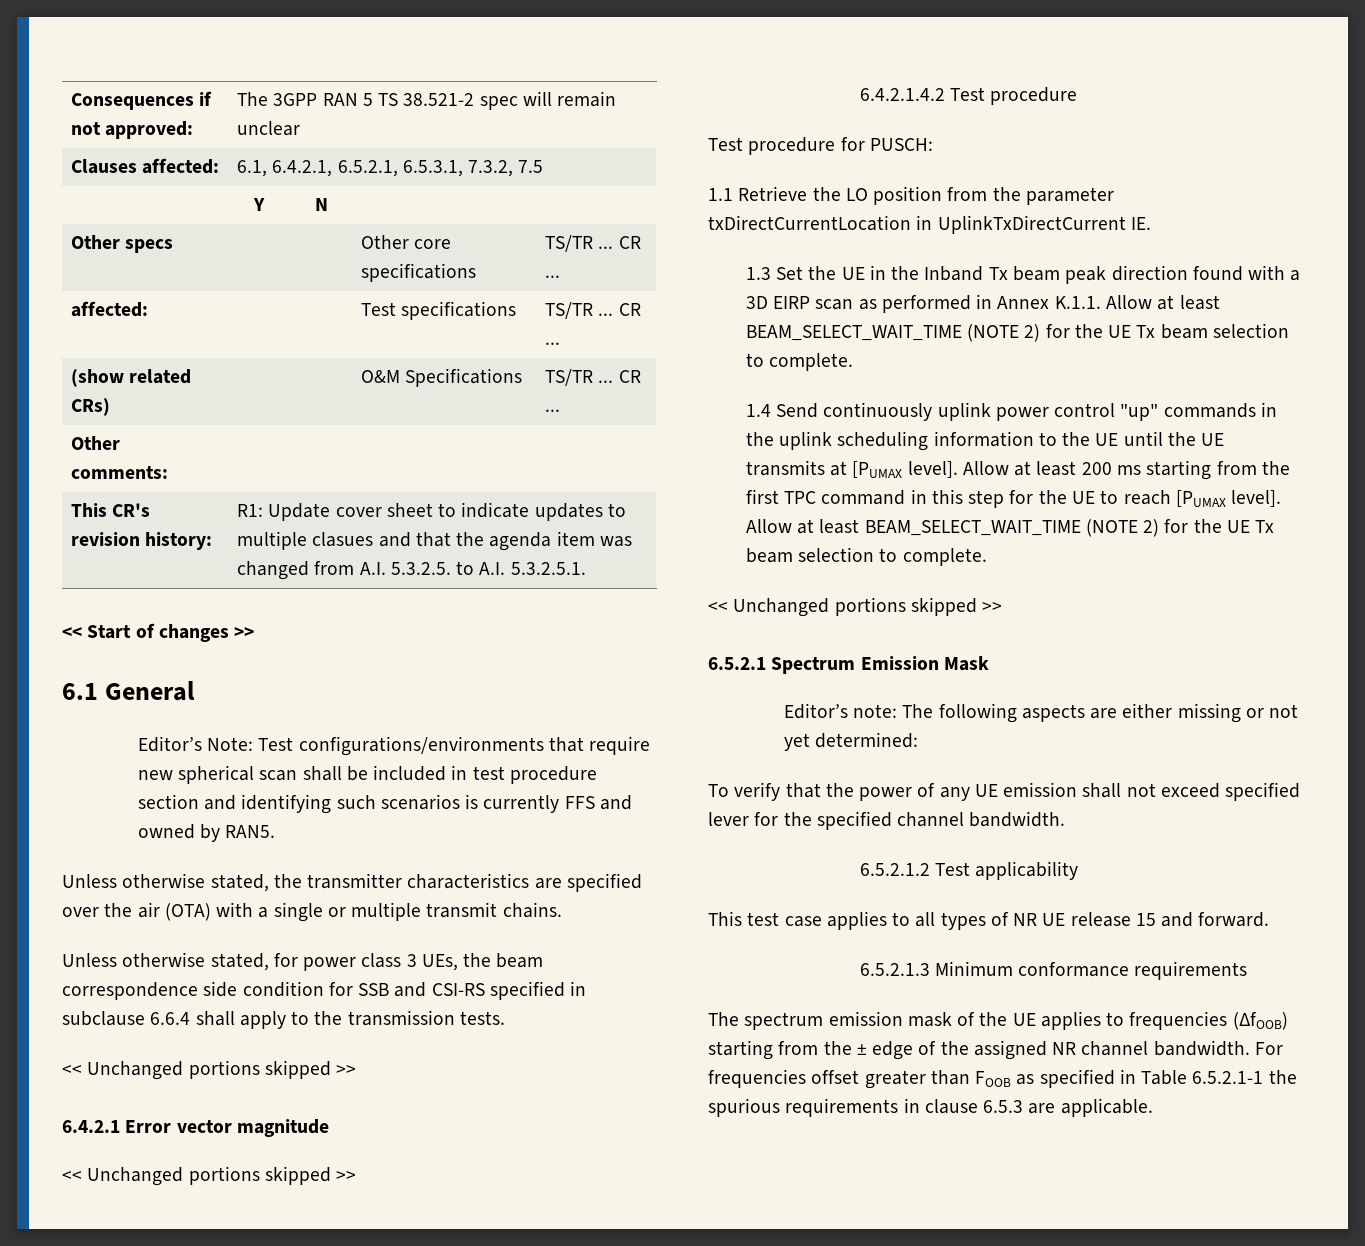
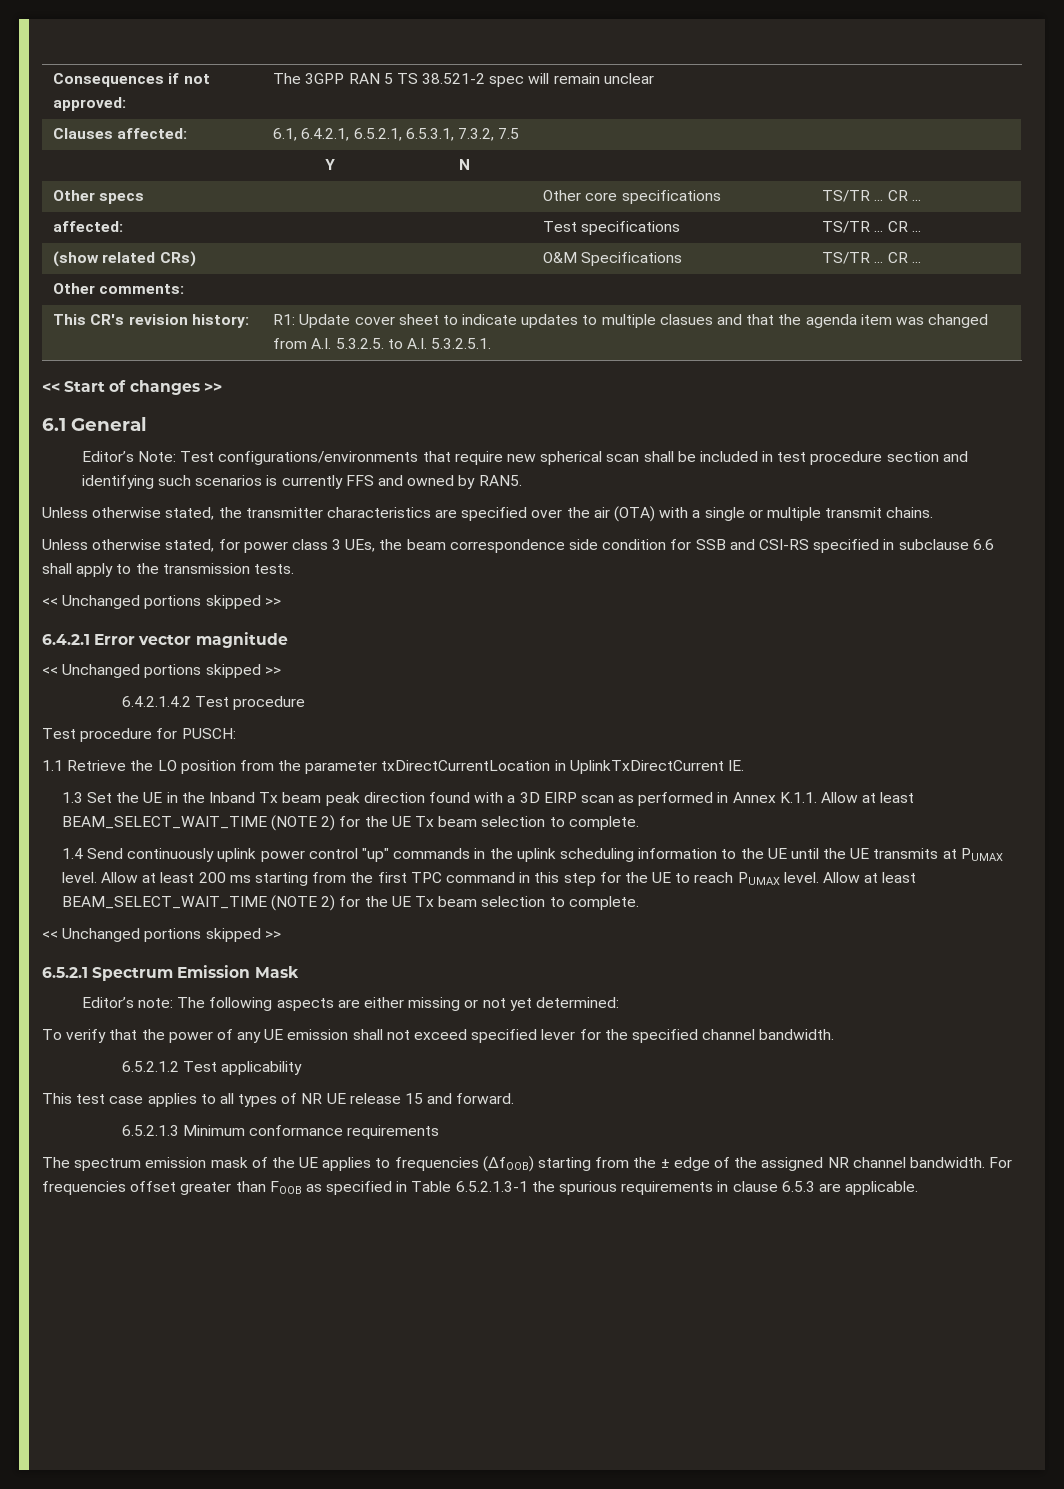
[150,1012,191,1025] 6.6.4 -> [972,539,994,550] 6.6
[852,461,958,478] [PUMAX level]. -> [960,848,1003,861] [61,872,97,883] PUMAX level.
[1175,490,1282,507] [PUMAX level]. -> [737,872,819,885] PUMAX level.
[1192,1071,1264,1084] 6.5.2.1-1 -> [455,1181,528,1192] 6.5.2.1.3-1

